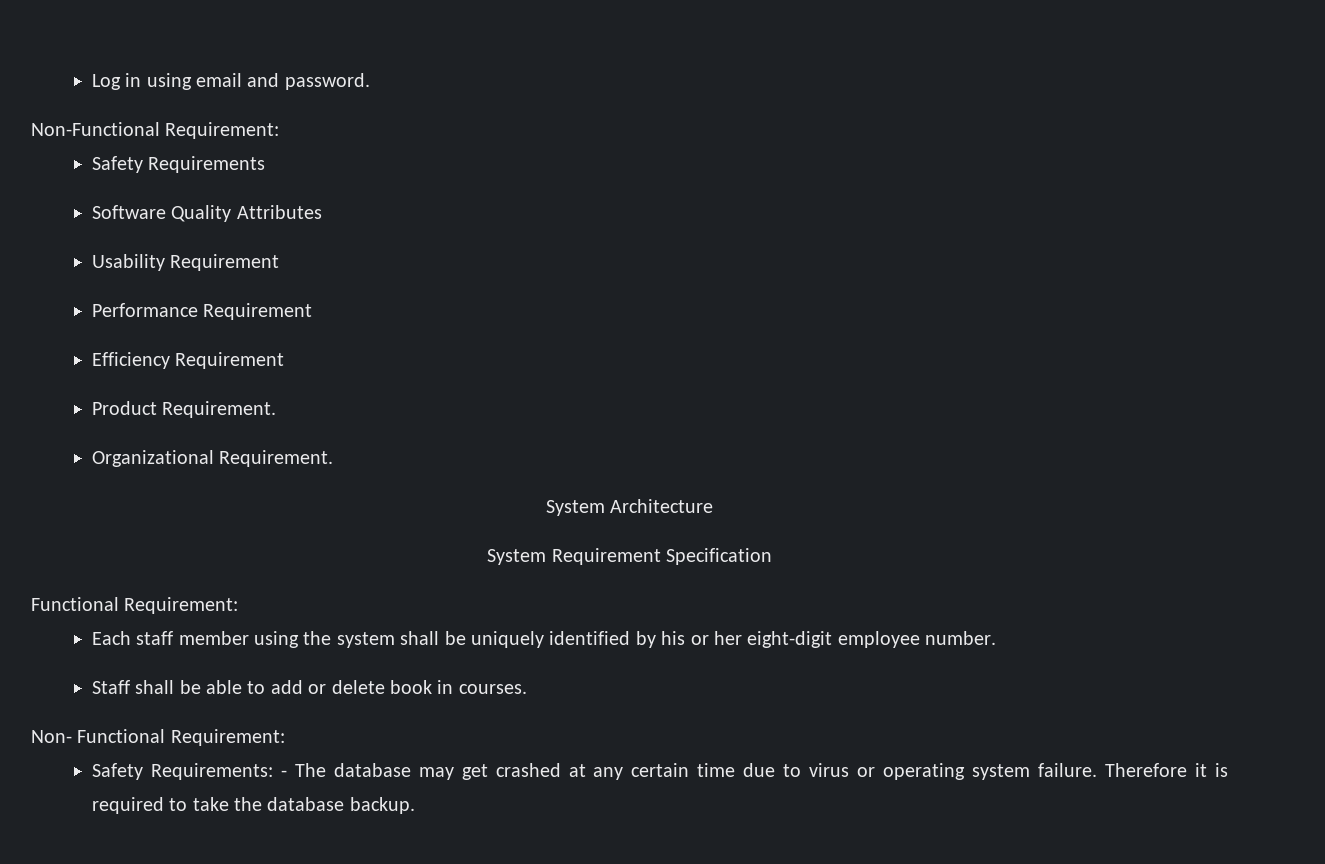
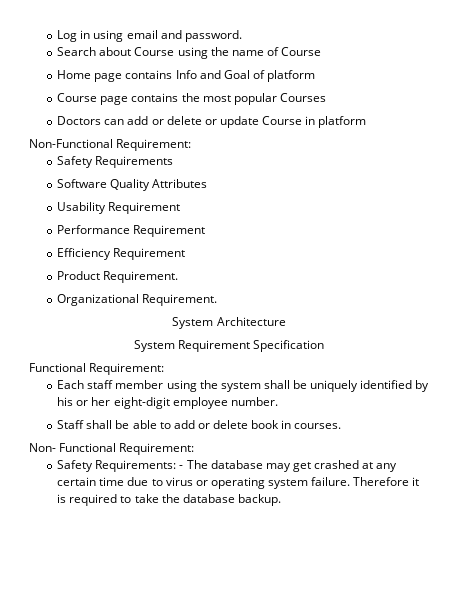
(370, 81) none -> [57,47,321,59] [57,70,315,82] [57,93,326,105] [57,116,367,128] // Search about Course using the name of Course // Home page contains Info and Goal of platform // Course page contains the most popular Courses // Doctors can add or delete or update Course in platform

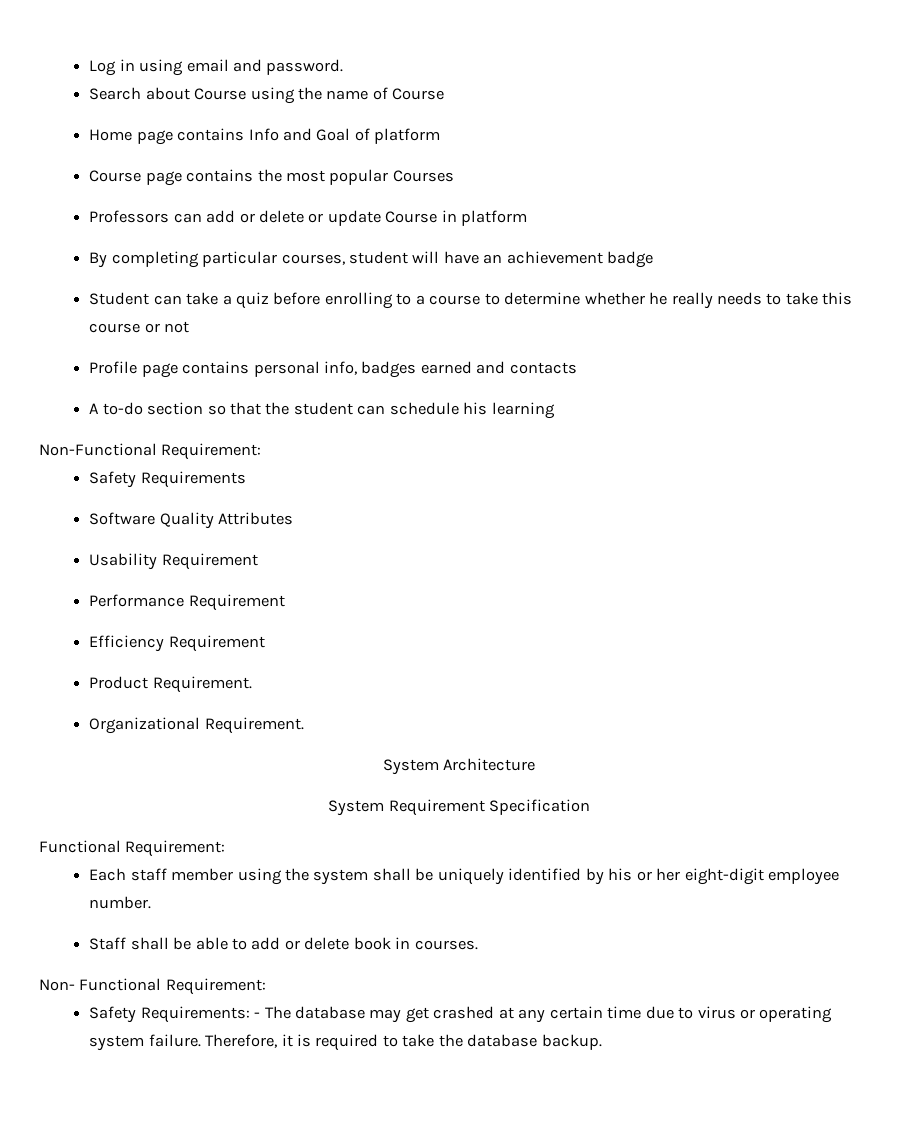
[57,116,102,125] Doctors -> [89,210,170,223] Professors
(367, 122) none -> [89,251,654,268] [89,292,853,309] [89,321,190,333] [89,361,577,378] [89,402,555,419] // By completing particular courses, student will have an achievement badge // Student can take a quiz before enrolling to a course to determine whether he really needs to take this course or not // Profile page contains personal info, badges earned and contacts // A to-do section so that the student can schedule his learning
[353,477,410,486] Therefore -> [205,1034,278,1048] Therefore,

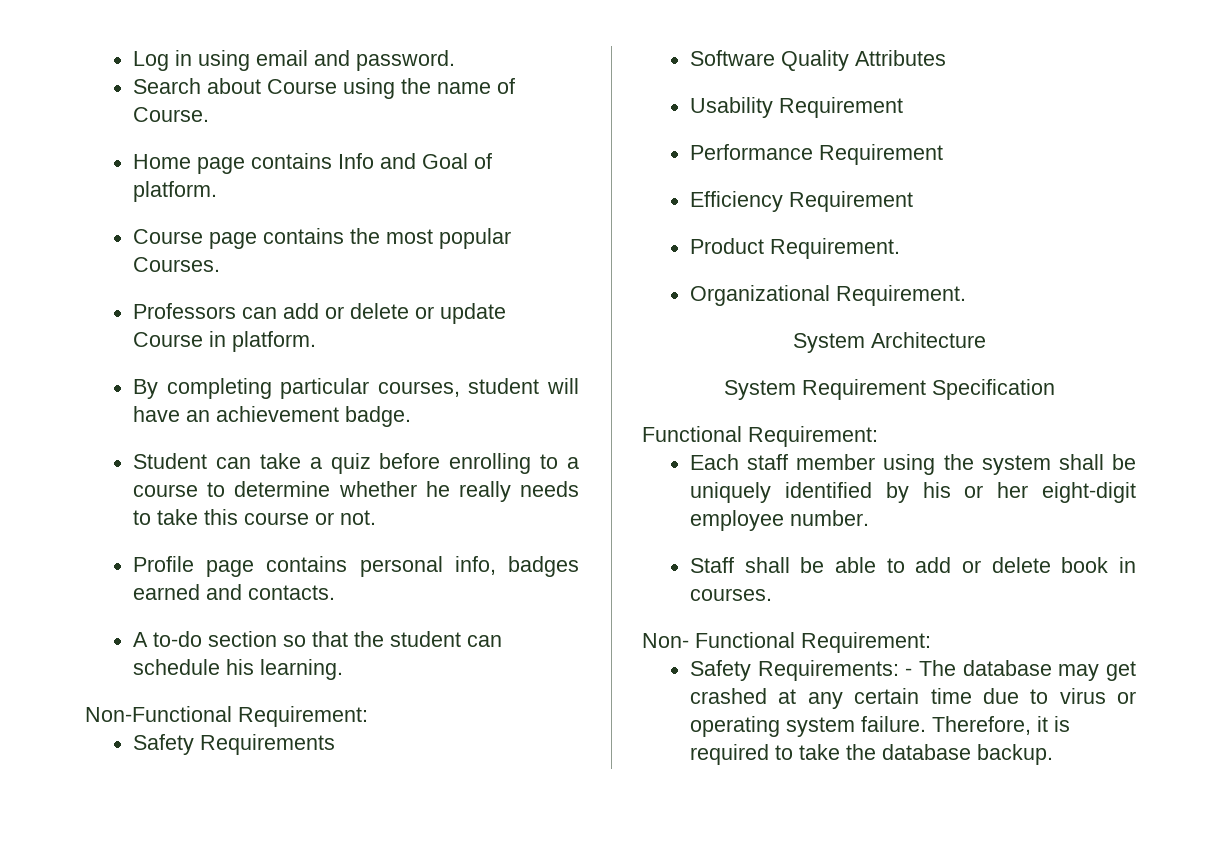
[392,88,445,100] Course -> [133,107,210,122] Course.
[374,128,441,144] platform -> [133,181,218,202] platform.
[392,170,454,182] Courses -> [133,257,221,272] Courses.
[461,210,528,226] platform -> [232,331,317,352] platform.
[607,251,654,268] badge -> [345,406,412,427] badge.
[164,321,190,333] not -> [340,510,377,525] not.
[509,362,577,374] contacts -> [248,585,336,600] contacts.
[491,402,555,419] learning -> [260,659,344,680] learning.

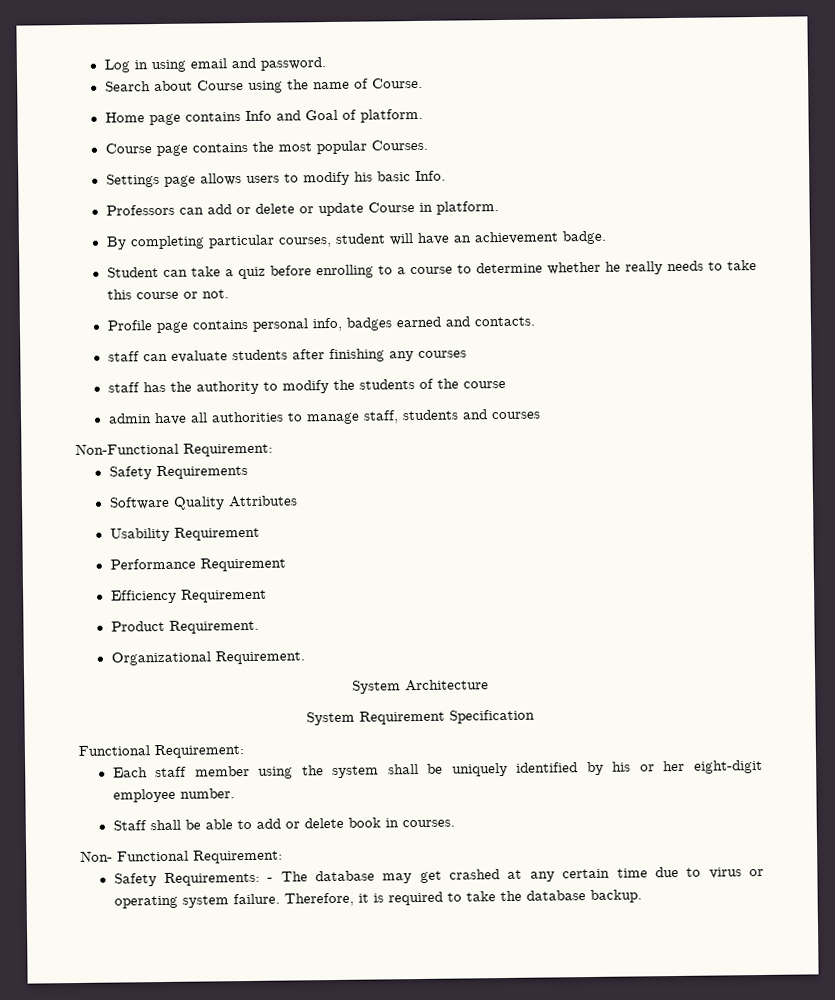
(221, 264) none -> [105,170,446,188] // Settings page allows users to modify his basic Info.
[133,631,503,647] [133,659,344,680] A to-do section so that the student can schedule his learning. -> [107,348,467,363] [107,378,506,395] [107,409,541,426] staff can evaluate students after finishing any courses // staff has the authority to modify the students of the course // admin have all authorities to manage staff, students and courses

